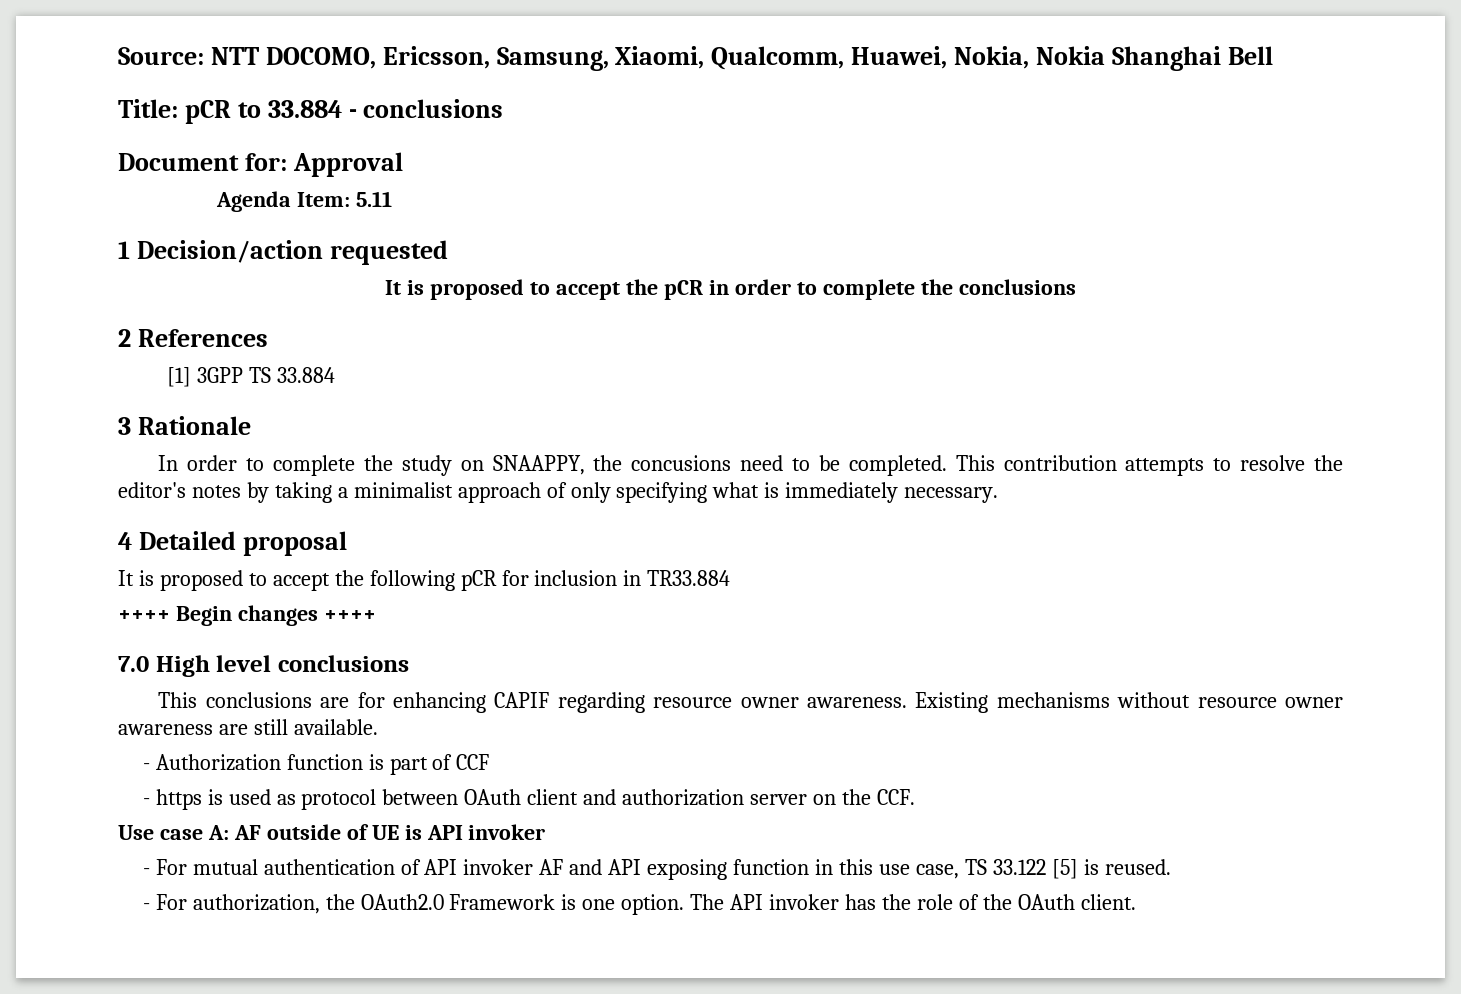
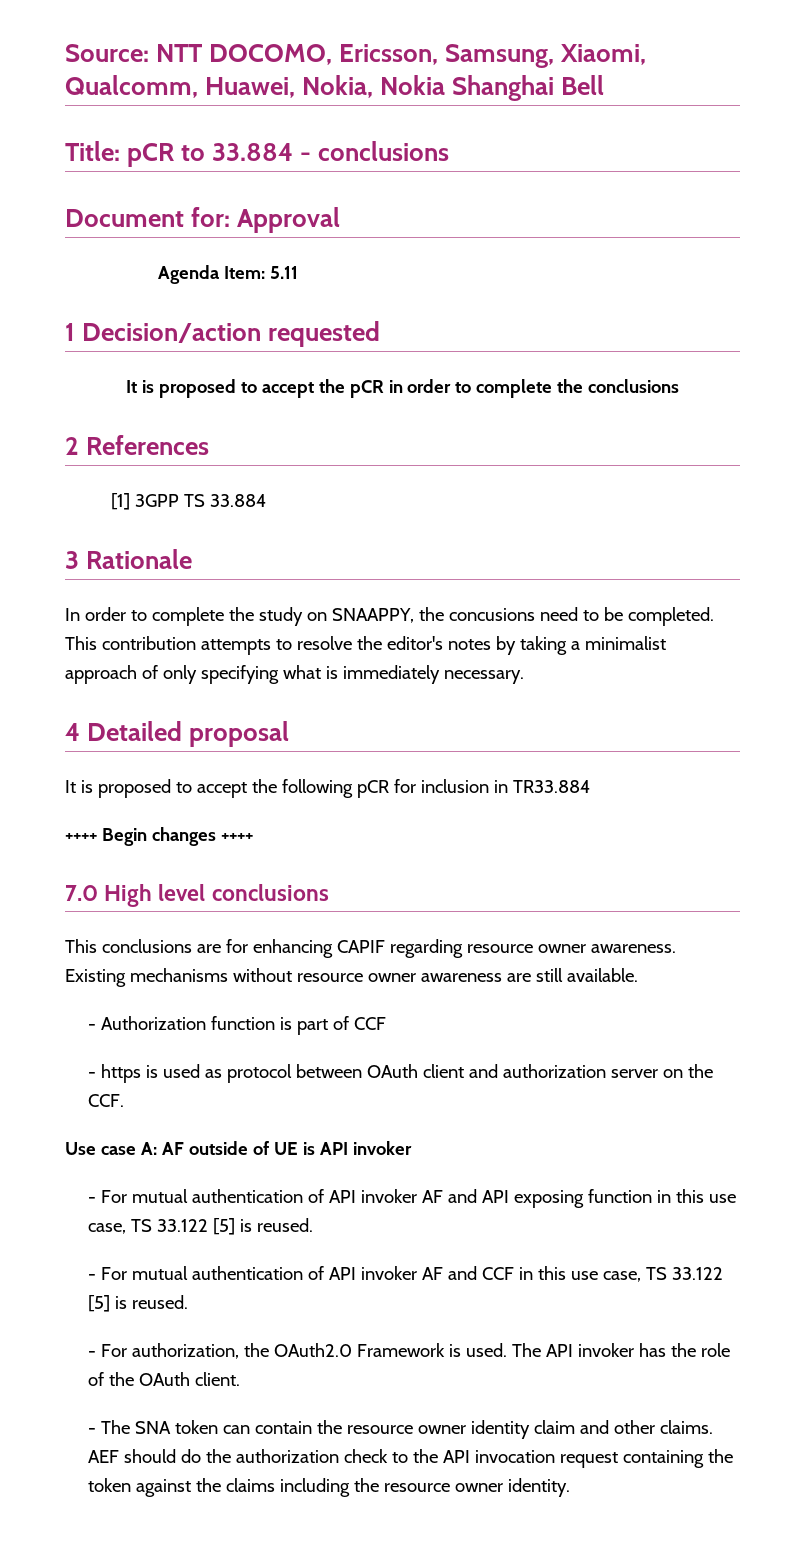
(1171, 867) none -> [88,1266,724,1282] [88,1295,189,1312] // - For mutual authentication of API invoker AF and CCF in this use case, TS 33.122 [5] is reused.
[582,894,685,915] one option. -> [466,1343,508,1357] used.
(1136, 902) none -> [88,1420,714,1439] [88,1449,734,1468] [88,1478,571,1497] // - The SNA token can contain the resource owner identity claim and other claims. AEF should do the authorization check to the API invocation request containing the token against the claims including the resource owner identity.

